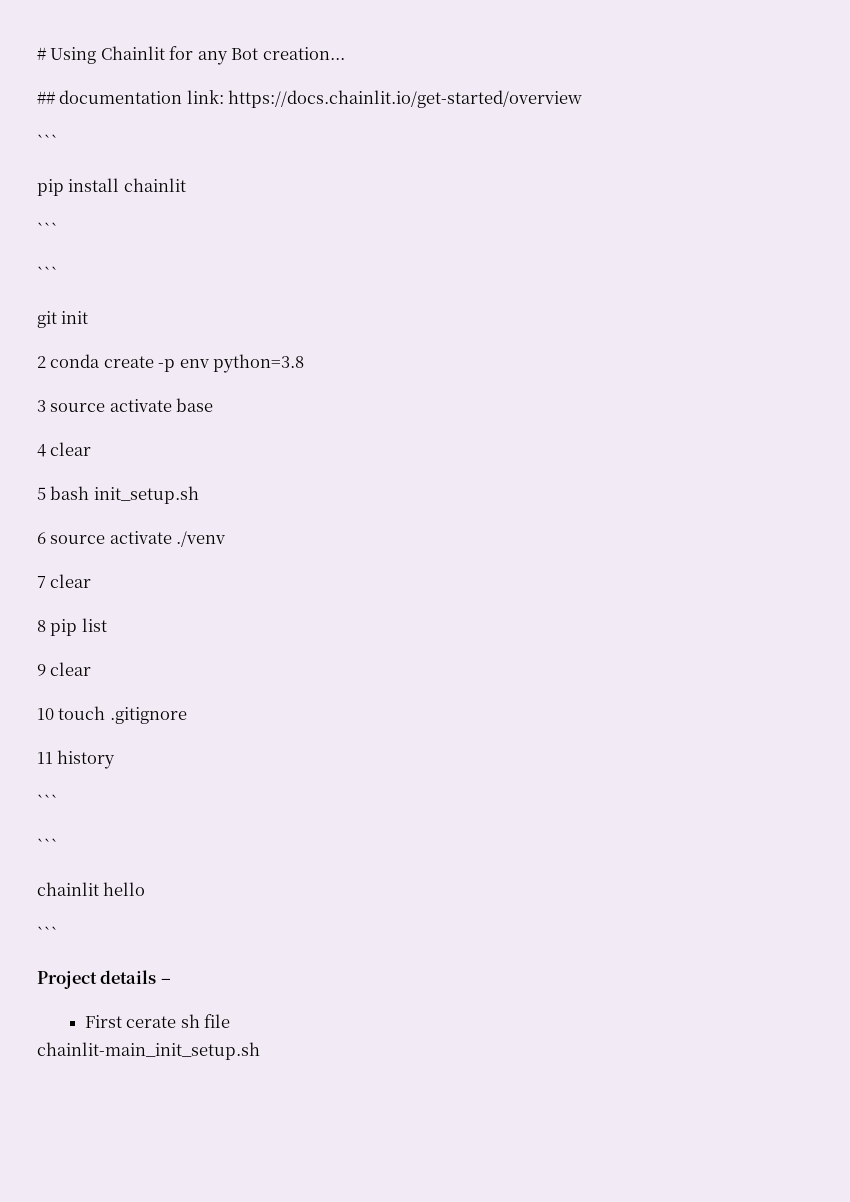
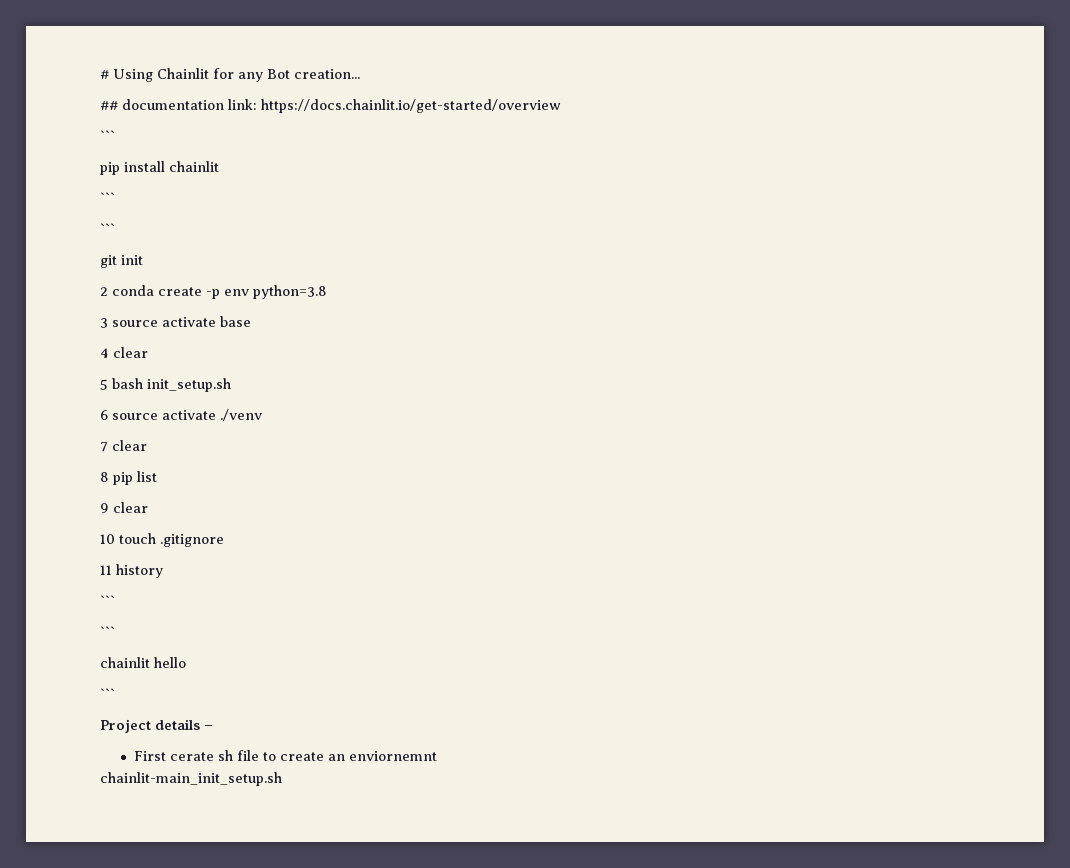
(231, 1021) none -> [263,751,438,761] to create an enviornemnt

